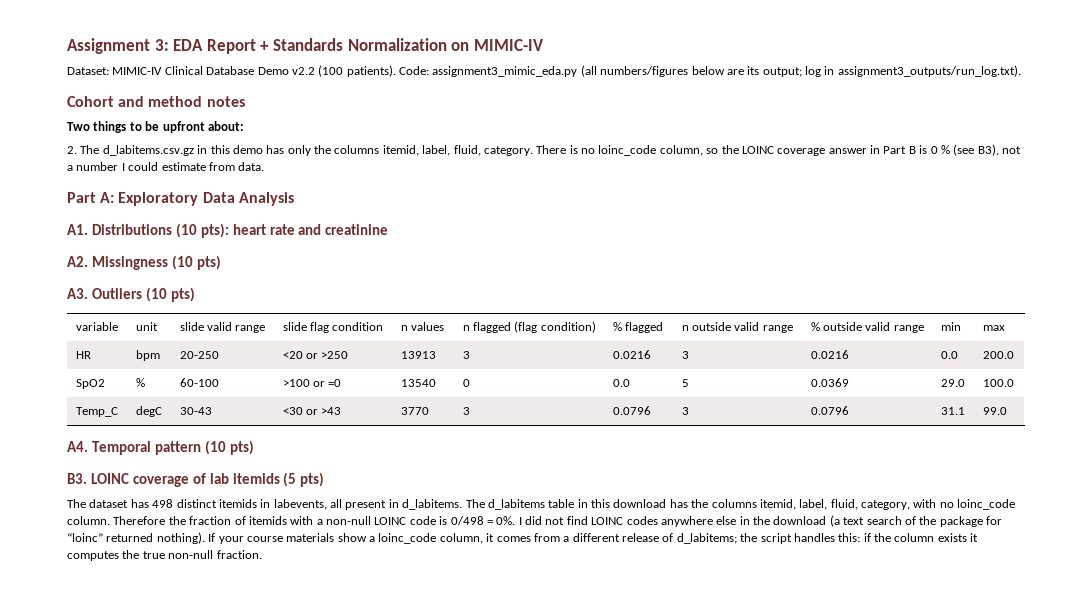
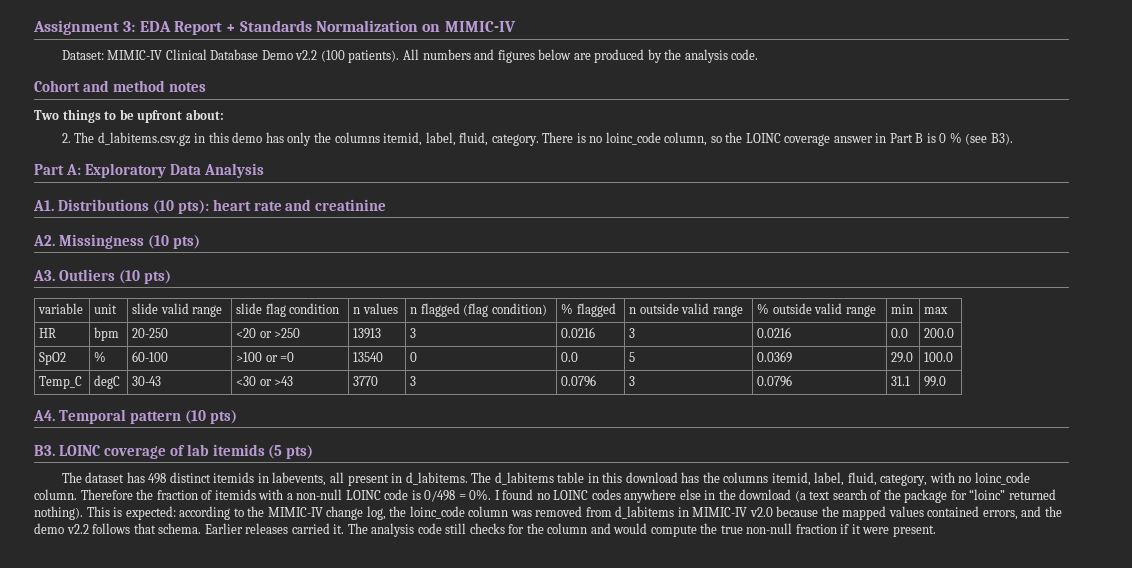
[399,65,1021,77] Code: assignment3_mimic_eda.py (all numbers/figures below are its output; log in assignment3_outputs/run_log.txt). -> [402,49,759,63] All numbers and figures below are produced by the analysis code.
[977,144,1021,156] [67,162,265,171] B3), not a number I could estimate from data. -> [990,133,1013,145] B3).
[525,516,588,525] did not find -> [502,489,550,500] found no
[208,533,979,544] [67,550,262,561] If your course materials show a loinc_code column, it comes from a different release of d_labitems; the script handles this: if the column exists it computes the true non-null fraction. -> [86,506,1062,520] [34,523,936,537] This is expected: according to the MIMIC-IV change log, the loinc_code column was removed from d_labitems in MIMIC-IV v2.0 because the mapped values contained errors, and the demo v2.2 follows that schema. Earlier releases carried it. The analysis code still checks for the column and would compute the true non-null fraction if it were present.

